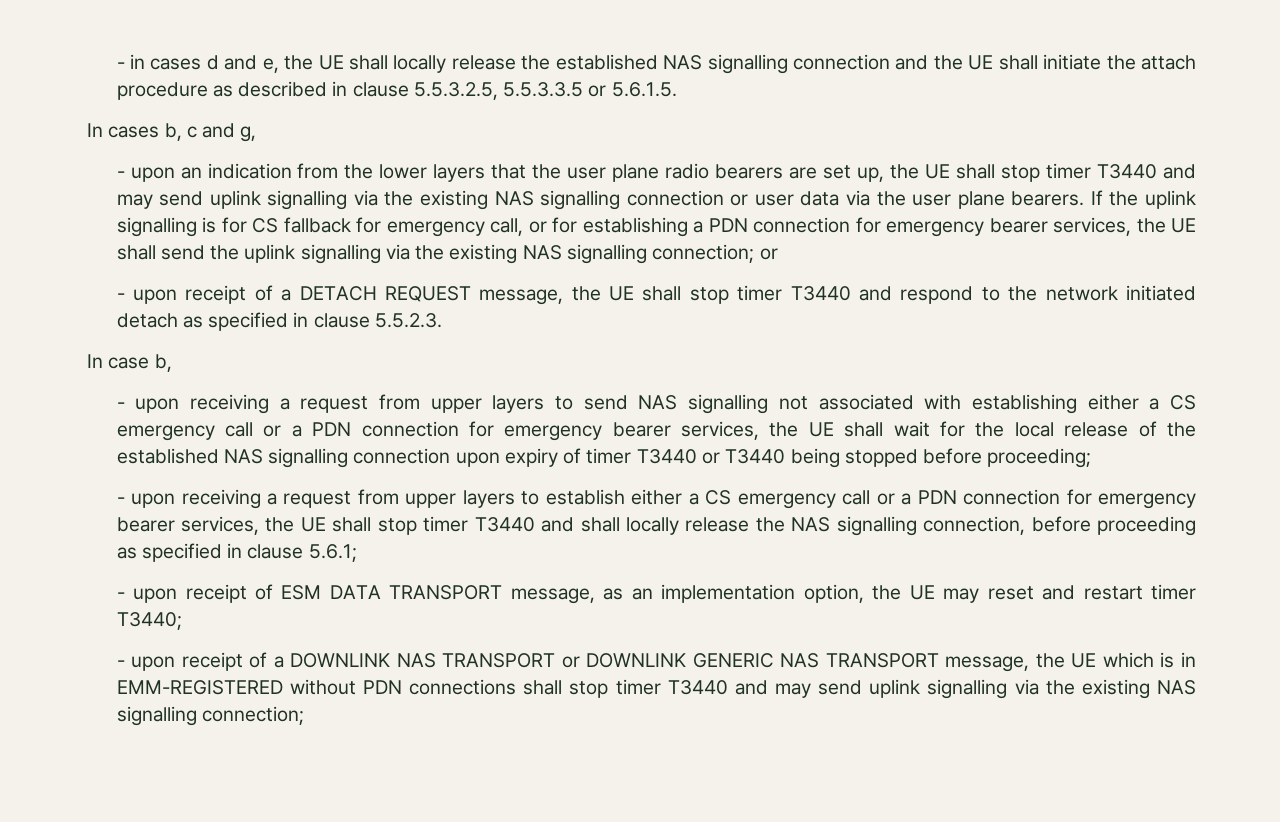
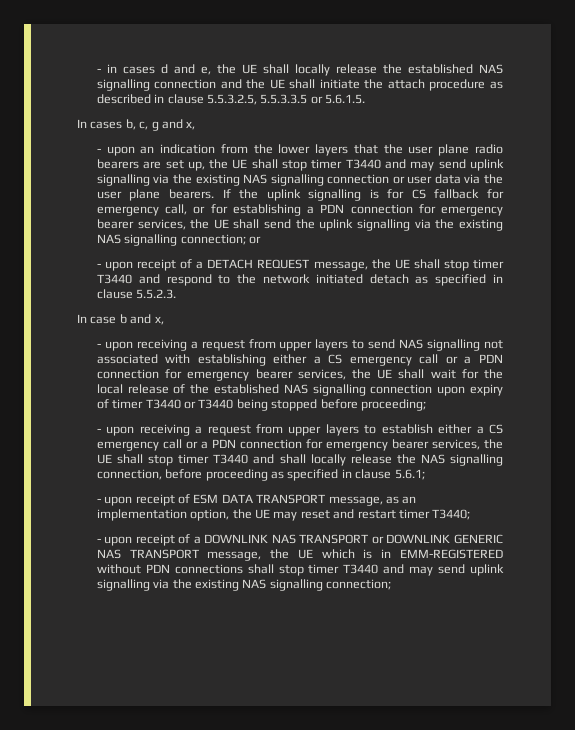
[186,123,257,142] c and g, -> [139,119,196,131] c, g and x,
[154,354,172,372] b, -> [119,314,164,325] b and x,

